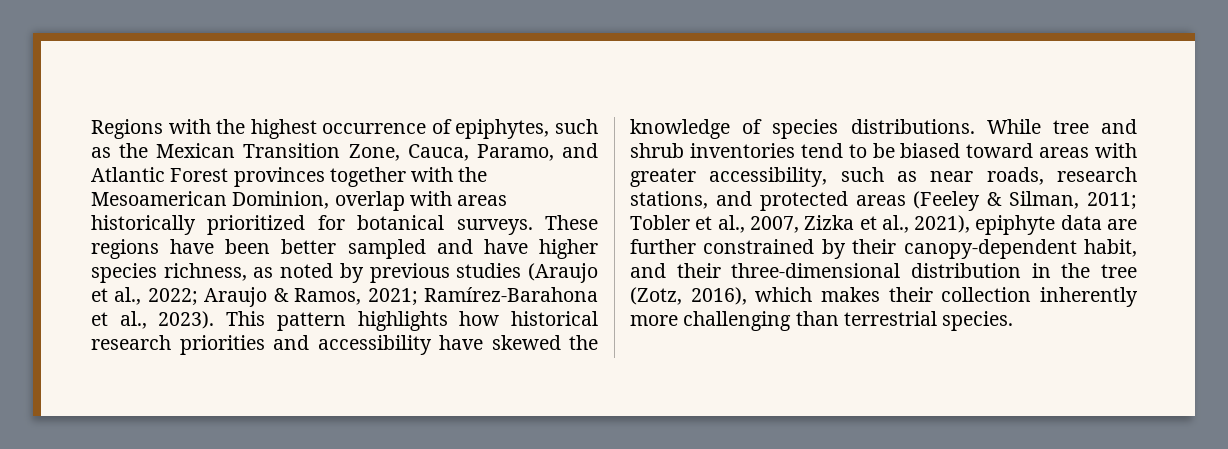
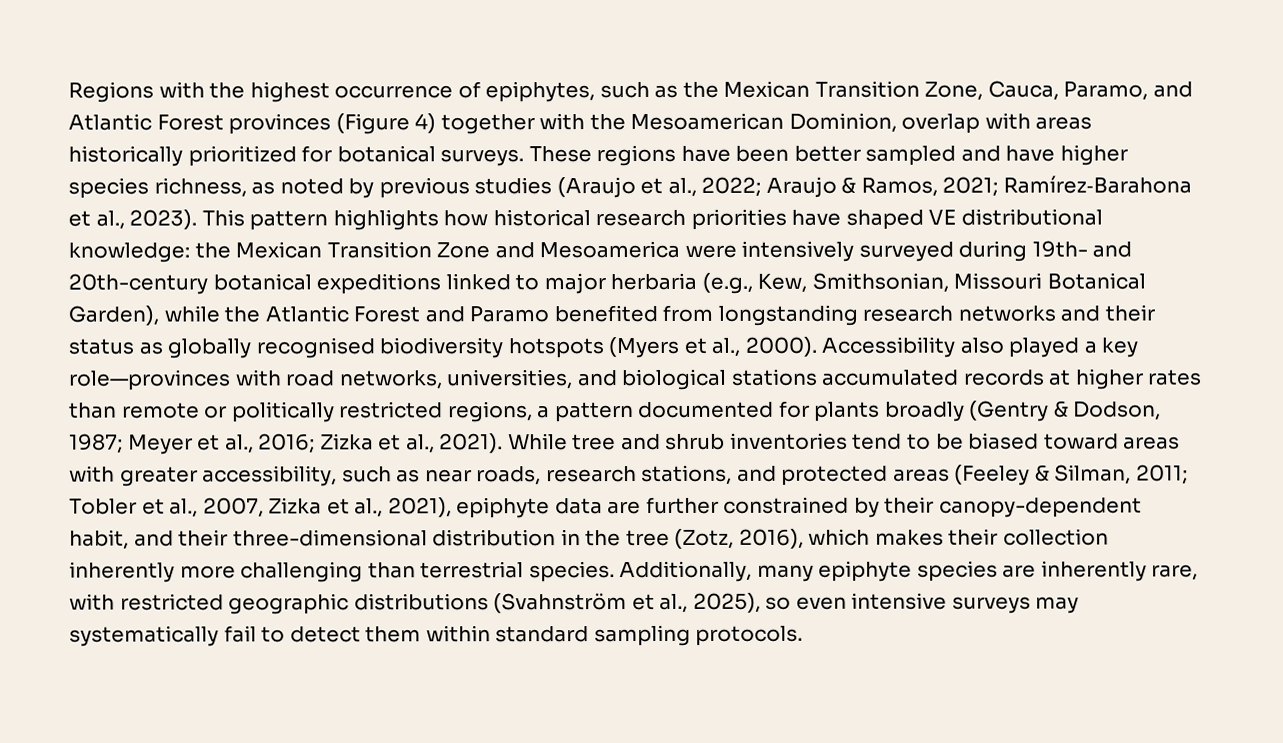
(325, 177) none -> [335,113,437,135] (Figure 4)
[273,335,598,355] [630,119,975,139] and accessibility have skewed the knowledge of species distributions. -> [791,208,1103,230] [68,240,1133,263] [68,272,1146,295] [68,304,1155,326] [68,336,1139,359] [68,368,1203,391] [69,400,1162,423] [69,433,504,455] have shaped VE distributional knowledge: the Mexican Transition Zone and Mesoamerica were intensively surveyed during 19th- and 20th-century botanical expeditions linked to major herbaria (e.g., Kew, Smithsonian, Missouri Botanical Garden), while the Atlantic Forest and Paramo benefited from longstanding research networks and their status as globally recognised biodiversity hotspots (Myers et al., 2000). Accessibility also played a key role—provinces with road networks, universities, and biological stations accumulated records at higher rates than remote or politically restricted regions, a pattern documented for plants broadly (Gentry & Dodson, 1987; Meyer et al., 2016; Zizka et al., 2021).
(1014, 321) none -> [619,560,1199,583] [69,592,1080,615] [69,624,804,647] Additionally, many epiphyte species are inherently rare, with restricted geographic distributions (Svahnström et al., 2025), so even intensive surveys may systematically fail to detect them within standard sampling protocols.

